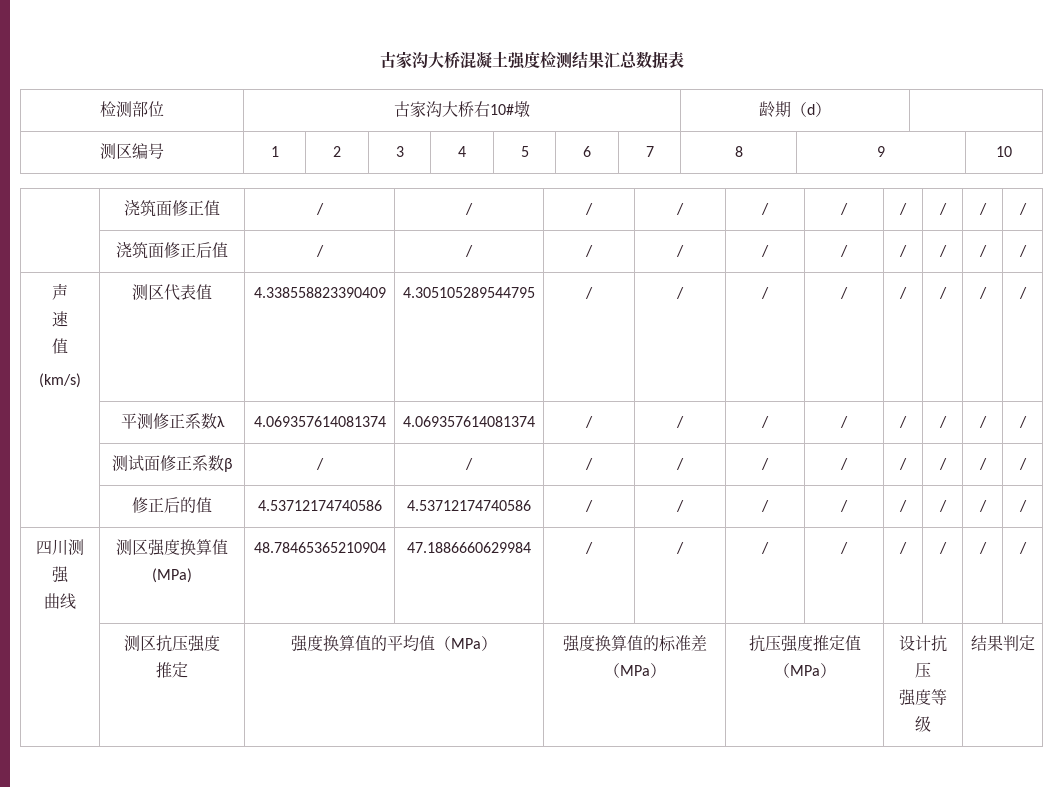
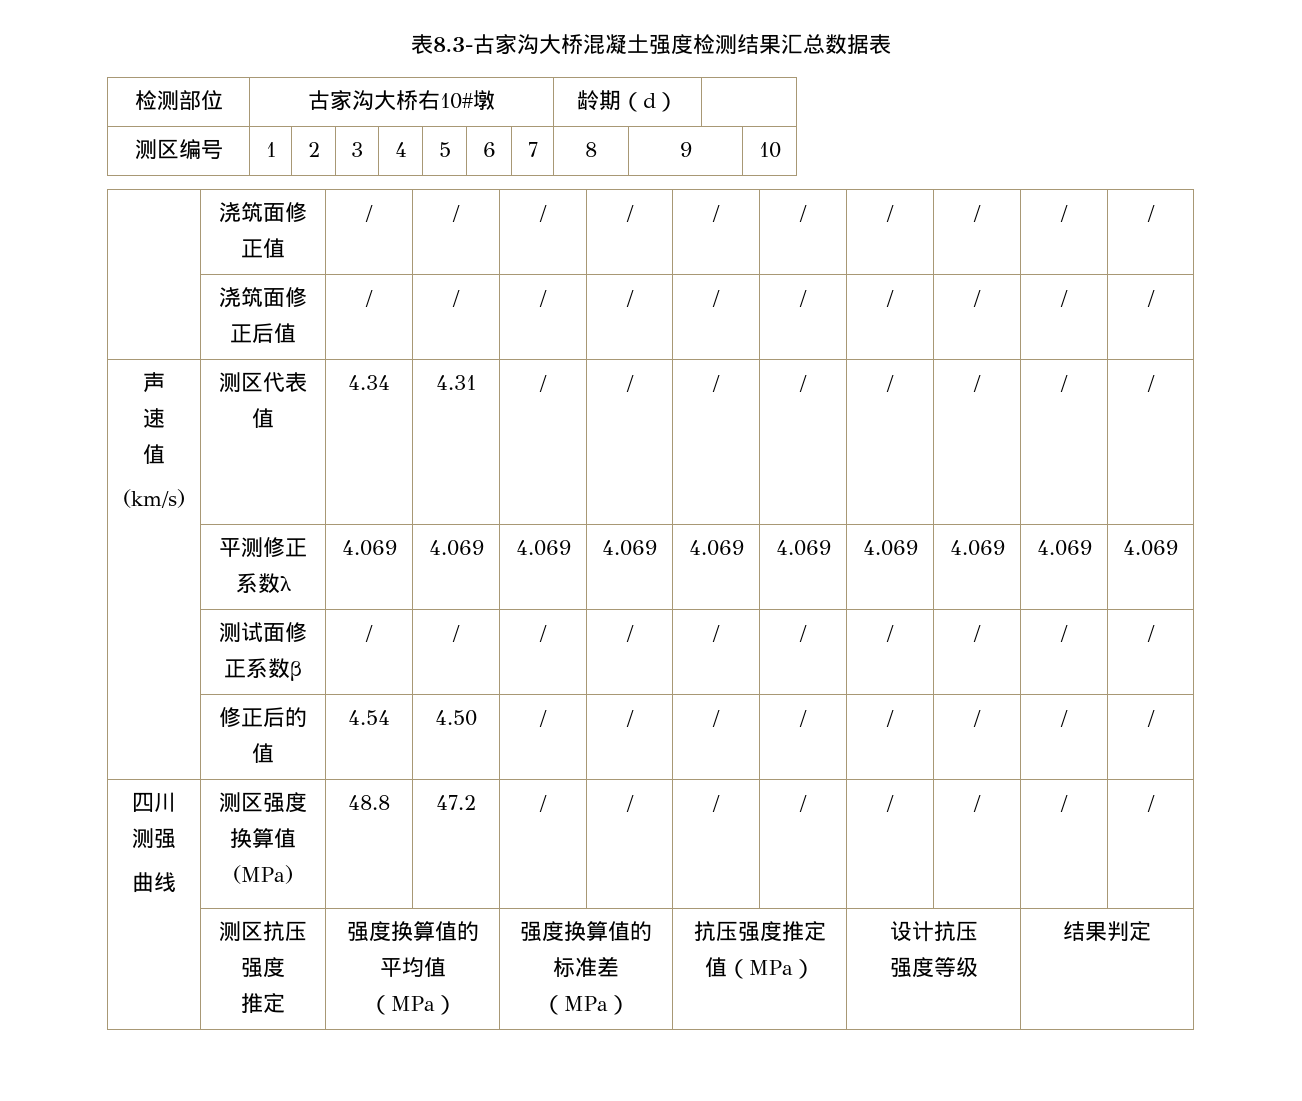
(379, 59) none -> [411,34,473,54] 表8.3-
[253,287,386,298] [403,287,535,298] 4.338558823390409 | 4.305105289544795 -> [348,375,390,390] [436,375,476,390] 4.34 | 4.31
[253,416,386,427] [403,416,535,427] [585,416,593,428] [676,416,684,428] [761,416,769,428] [840,416,848,428] [899,416,907,428] [938,416,947,428] [978,416,987,428] [1018,416,1027,428] 4.069357614081374 | 4.069357614081374 | / | / | / | / | / | / | / | / -> [341,540,397,556] [428,540,484,556] [515,540,571,556] [602,540,657,556] [688,540,744,556] [775,540,831,556] [862,540,918,556] [949,540,1005,556] [1036,540,1092,556] [1123,540,1178,556] 4.069 | 4.069 | 4.069 | 4.069 | 4.069 | 4.069 | 4.069 | 4.069 | 4.069 | 4.069
[257,500,382,511] [407,500,531,511] 4.53712174740586 | 4.53712174740586 -> [348,710,390,725] [435,710,477,726] 4.54 | 4.50
[253,542,386,553] [407,542,531,553] 48.78465365210904 | 47.1886660629984 -> [348,795,390,810] [436,795,476,810] 48.8 | 47.2

